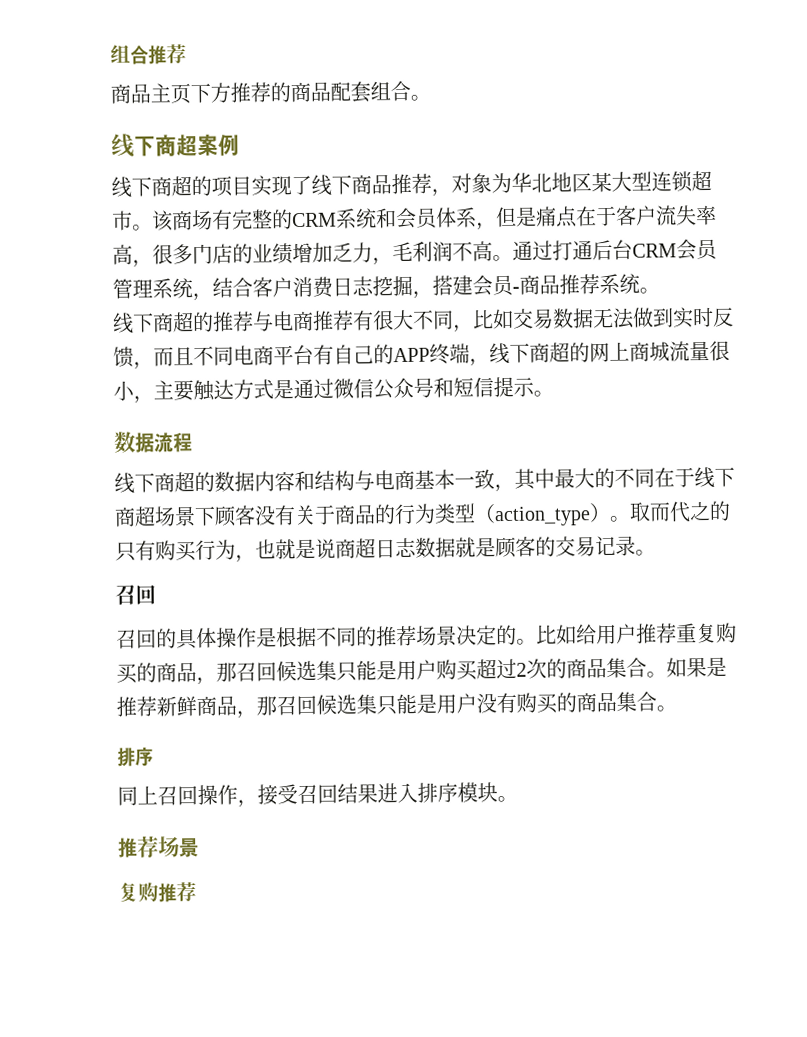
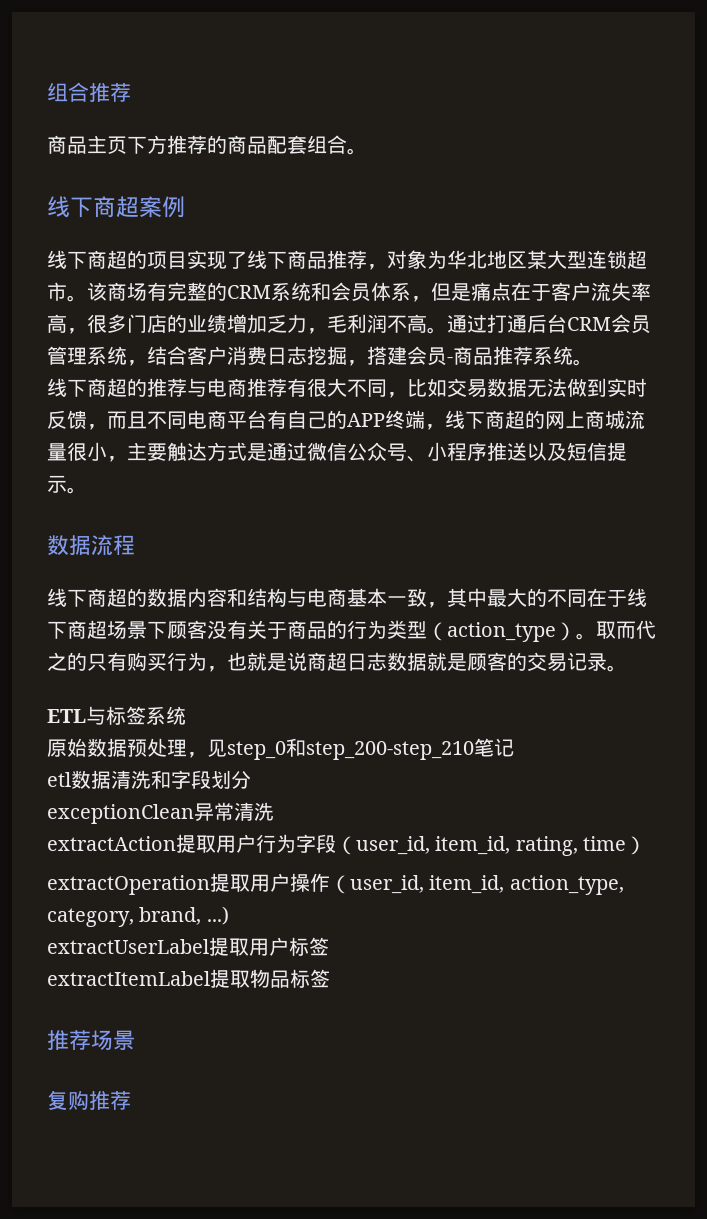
[433,377,454,398] 和 -> [407,442,567,462] 、小程序推送以及
[115,584,156,605] [116,622,737,650] [116,656,727,686] [116,691,677,719] [117,747,154,767] [117,782,518,808] 召回 // 召回的具体操作是根据不同的推荐场景决定的。比如给用户推荐重复购买的商品，那召回候选集只能是用户购买超过2次的商品集合。如果是推荐新鲜商品，那召回候选集只能是用户没有购买的商品集合。 // 排序 // 同上召回操作，接受召回结果进入排序模块。 -> [47,706,186,725] [47,738,514,760] [47,770,251,789] [47,802,274,824] [47,834,647,856] [47,873,624,895] [47,906,229,927] [47,937,329,956] [47,969,330,988] ETL与标签系统 // 原始数据预处理，见step_0和step_200-step_210笔记 // etl数据清洗和字段划分 // exceptionClean异常清洗 // extractAction提取用户行为字段（user_id, item_id, rating, time） // extractOperation提取用户操作（user_id, item_id, action_type, category, brand, ...) // extractUserLabel提取用户标签 // extractItemLabel提取物品标签

